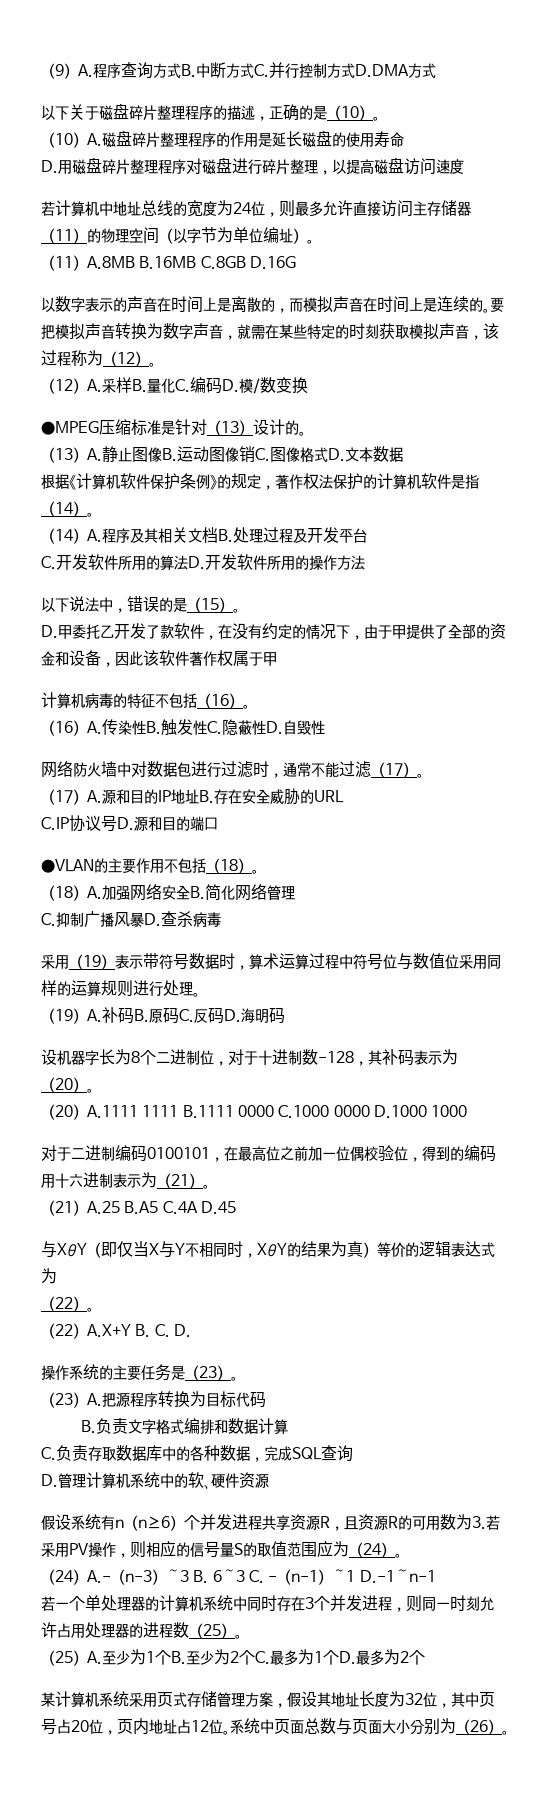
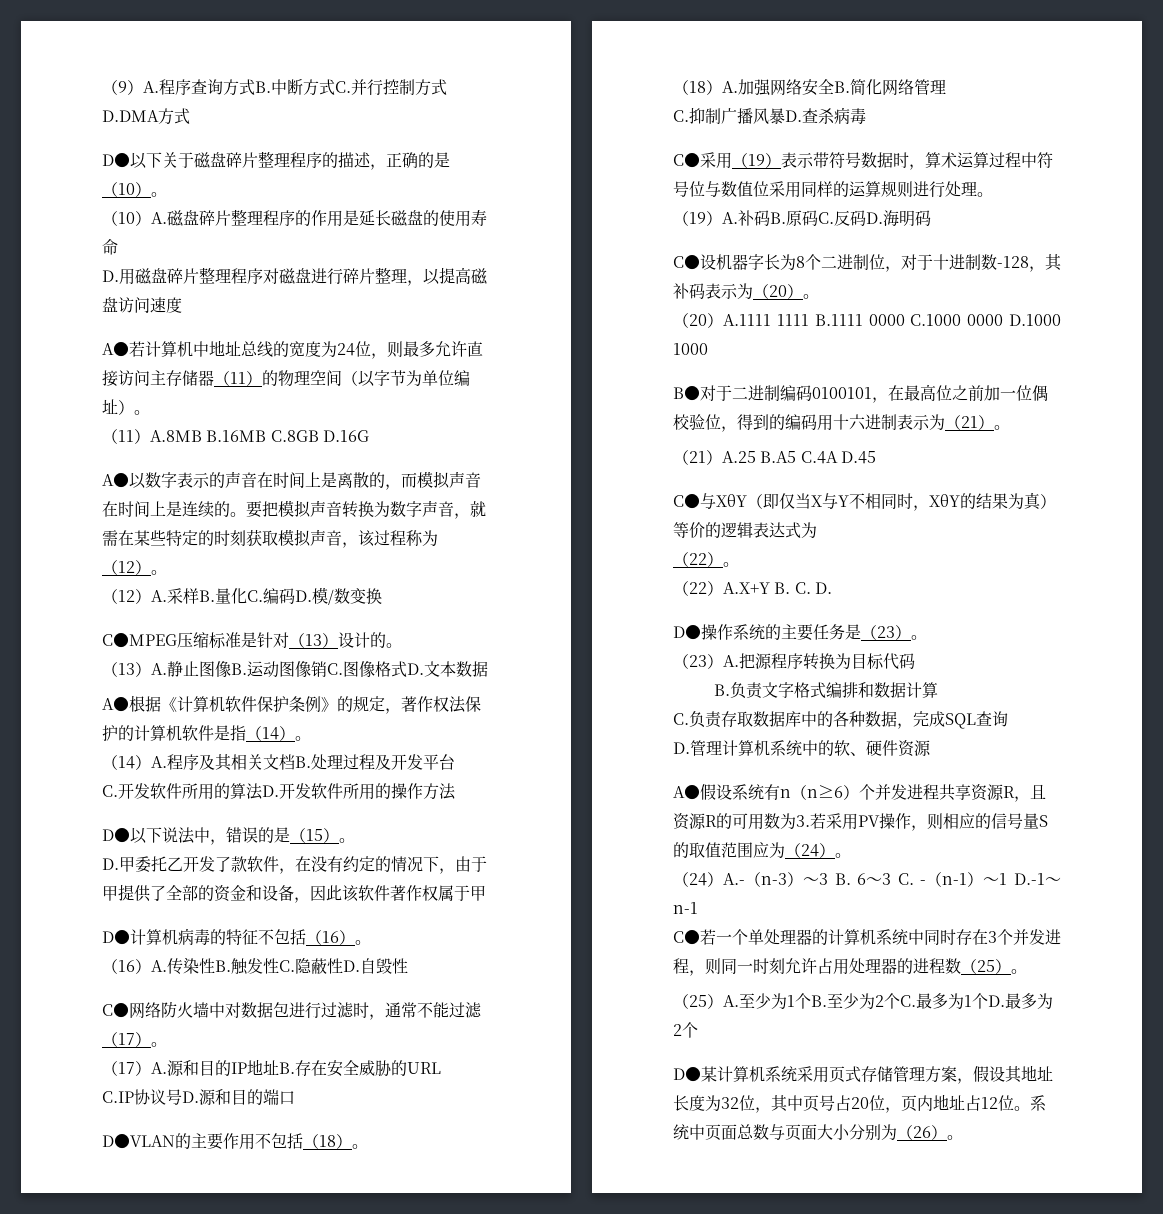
(436, 71) none -> [102,153,130,168] D●
(464, 167) none -> [102,342,129,357] A●
(296, 262) none -> [102,473,129,488] A●
[41,421,99,435] ●MPEG -> [102,633,177,648] C●MPEG
(403, 454) none -> [102,697,129,712] A●
(365, 562) none -> [102,828,130,843] D●
(277, 659) none -> [102,930,130,945] D●
(325, 727) none -> [102,1003,129,1018] C●
[41,859,94,873] ●VLAN -> [102,1134,175,1149] D●VLAN
(221, 919) none -> [673,153,700,168] C●
(285, 1015) none -> [673,255,700,270] C●
(468, 1111) none -> [673,386,700,401] B●
(236, 1207) none -> [673,494,700,509] C●
(191, 1330) none -> [673,625,701,640] D●
(269, 1480) none -> [673,785,700,800] A●
(436, 1576) none -> [673,930,700,945] C●
(425, 1657) none -> [673,1067,701,1082] D●

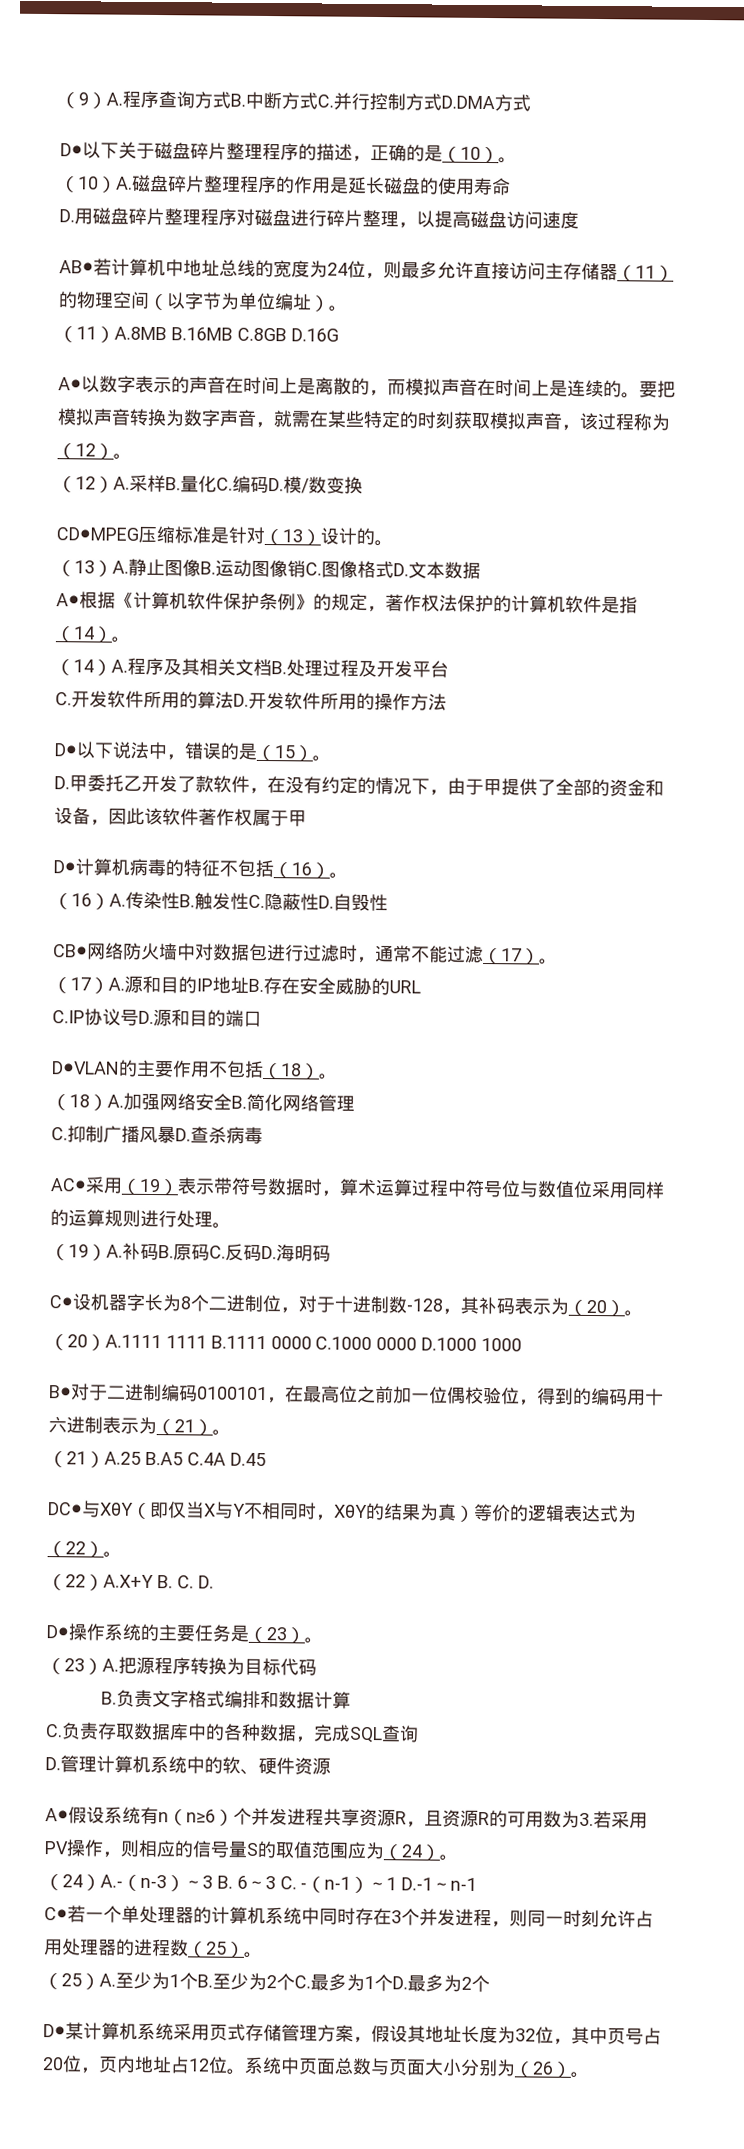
[102,342,129,357] A● -> [59,260,94,274] AB●
[102,633,177,648] C●MPEG -> [56,527,139,541] CD●MPEG
[102,1003,129,1018] C● -> [53,944,88,958] CB●
[673,153,700,168] C● -> [50,1178,87,1192] AC●
[673,494,700,509] C● -> [47,1502,83,1516] DC●

